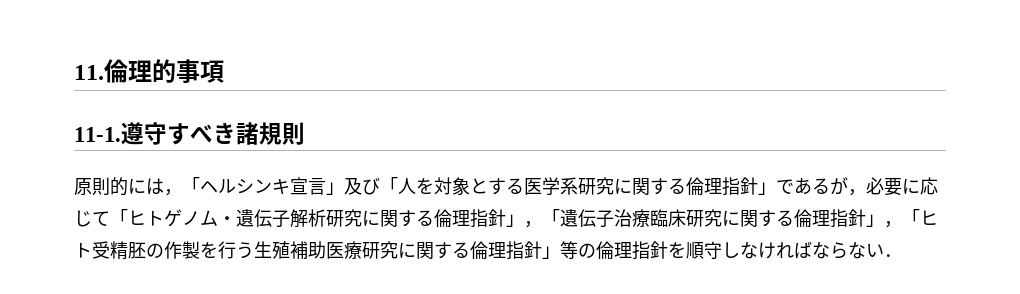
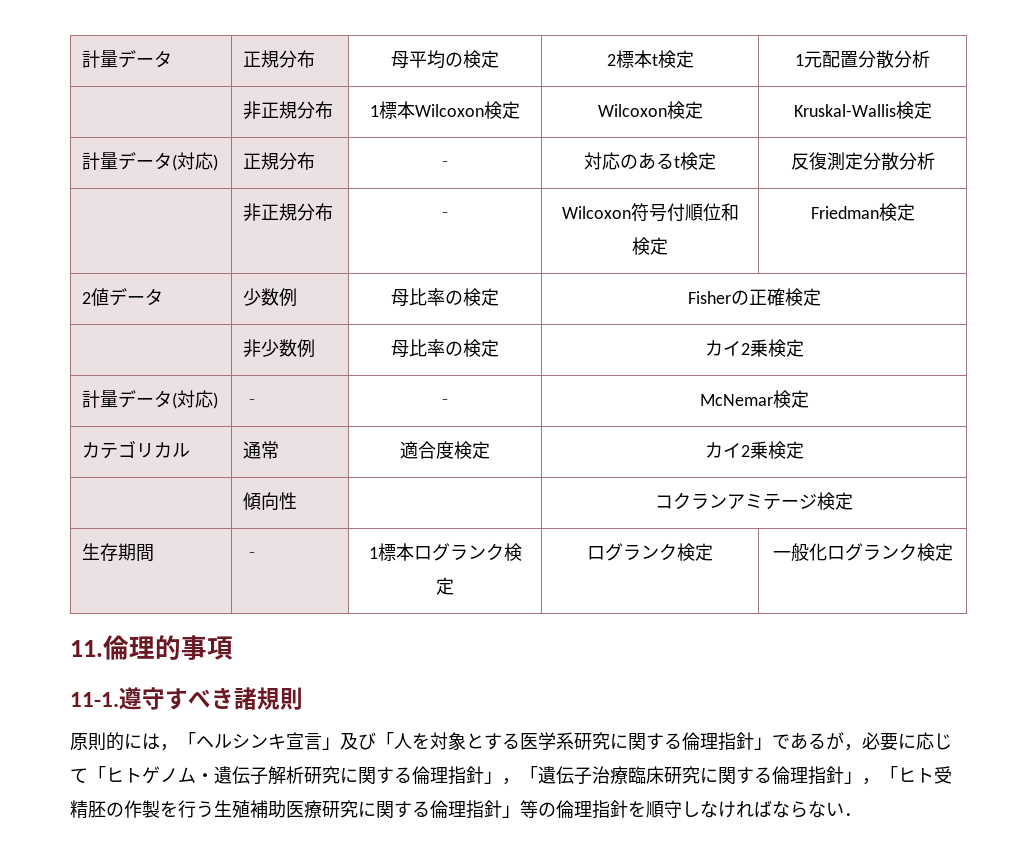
(74, 72) none -> [82,50,173,68] [243,50,316,68] [391,50,499,69] [606,50,694,68] [794,50,930,69] [243,101,334,119] [370,101,520,119] [597,101,703,119] [793,101,932,119] [82,152,219,171] [243,152,316,170] [436,161,454,168] [584,152,716,170] [790,152,935,171] [243,203,334,221] [436,212,454,219] [561,203,739,222] [631,237,668,255] [810,203,915,221] [82,288,164,306] [243,288,298,307] [391,288,499,307] [687,288,821,306] [243,339,316,358] [391,339,499,358] [704,339,804,357] [82,390,219,409] [243,399,262,406] [436,399,454,406] [699,390,809,408] [82,441,191,459] [243,441,280,459] [400,441,490,459] [704,441,804,459] [243,492,298,510] [654,492,853,510] [82,543,155,562] [243,552,262,559] [368,543,522,561] [436,577,454,595] [587,543,713,561] [772,543,953,561] 計量データ | 正規分布 | 母平均の検定 | 2標本t検定 | 1元配置分散分析 // | 非正規分布 | 1標本Wilcoxon検定 | Wilcoxon検定 | Kruskal-Wallis検定 // 計量データ(対応) | 正規分布 | ‐ | 対応のあるt検定 | 反復測定分散分析 // | 非正規分布 | ‐ | Wilcoxon符号付順位和検定 | Friedman検定 // 2値データ | 少数例 | 母比率の検定 | Fisherの正確検定 // | 非少数例 | 母比率の検定 | カイ2乗検定 // 計量データ(対応) | ‐ | ‐ | McNemar検定 // カテゴリカル | 通常 | 適合度検定 | カイ2乗検定 // | 傾向性 | | コクランアミテージ検定 // 生存期間 | ‐ | 1標本ログランク検定 | ログランク検定 | 一般化ログランク検定 //

